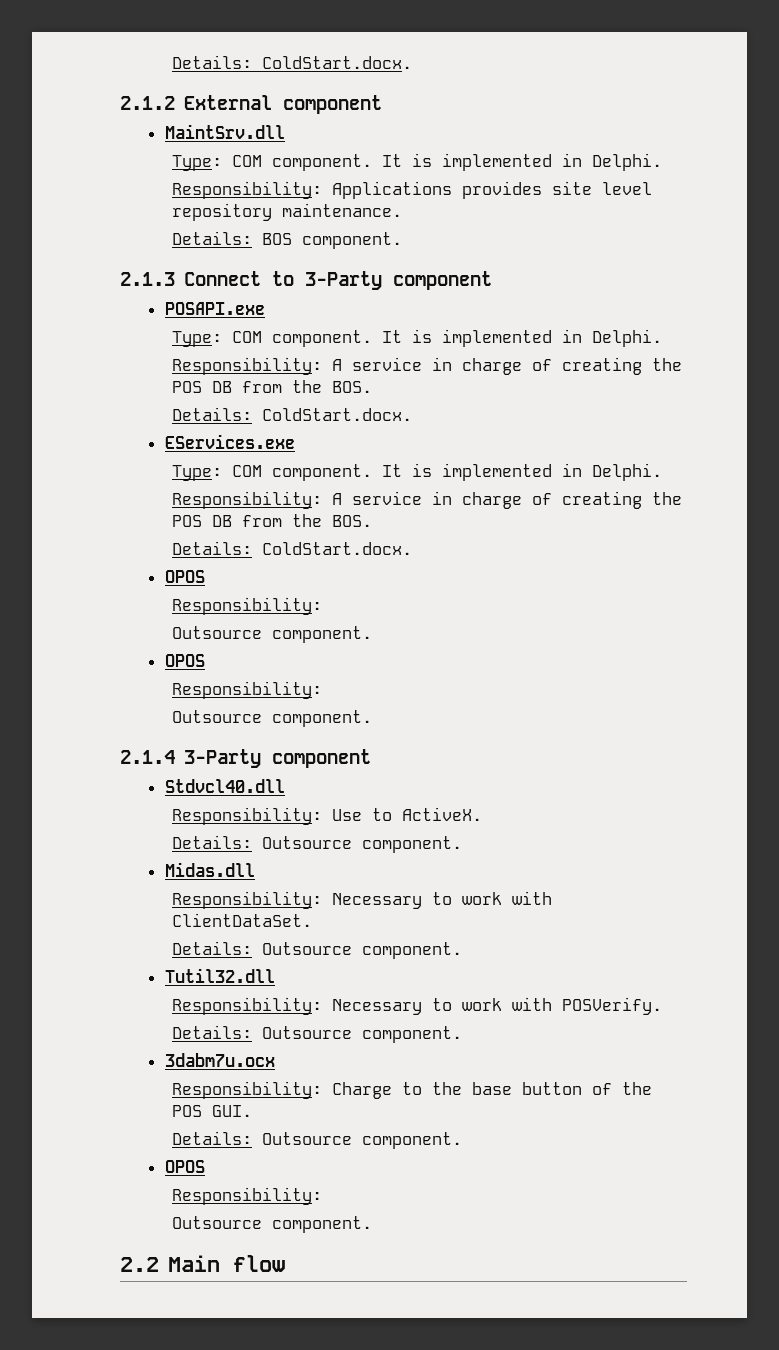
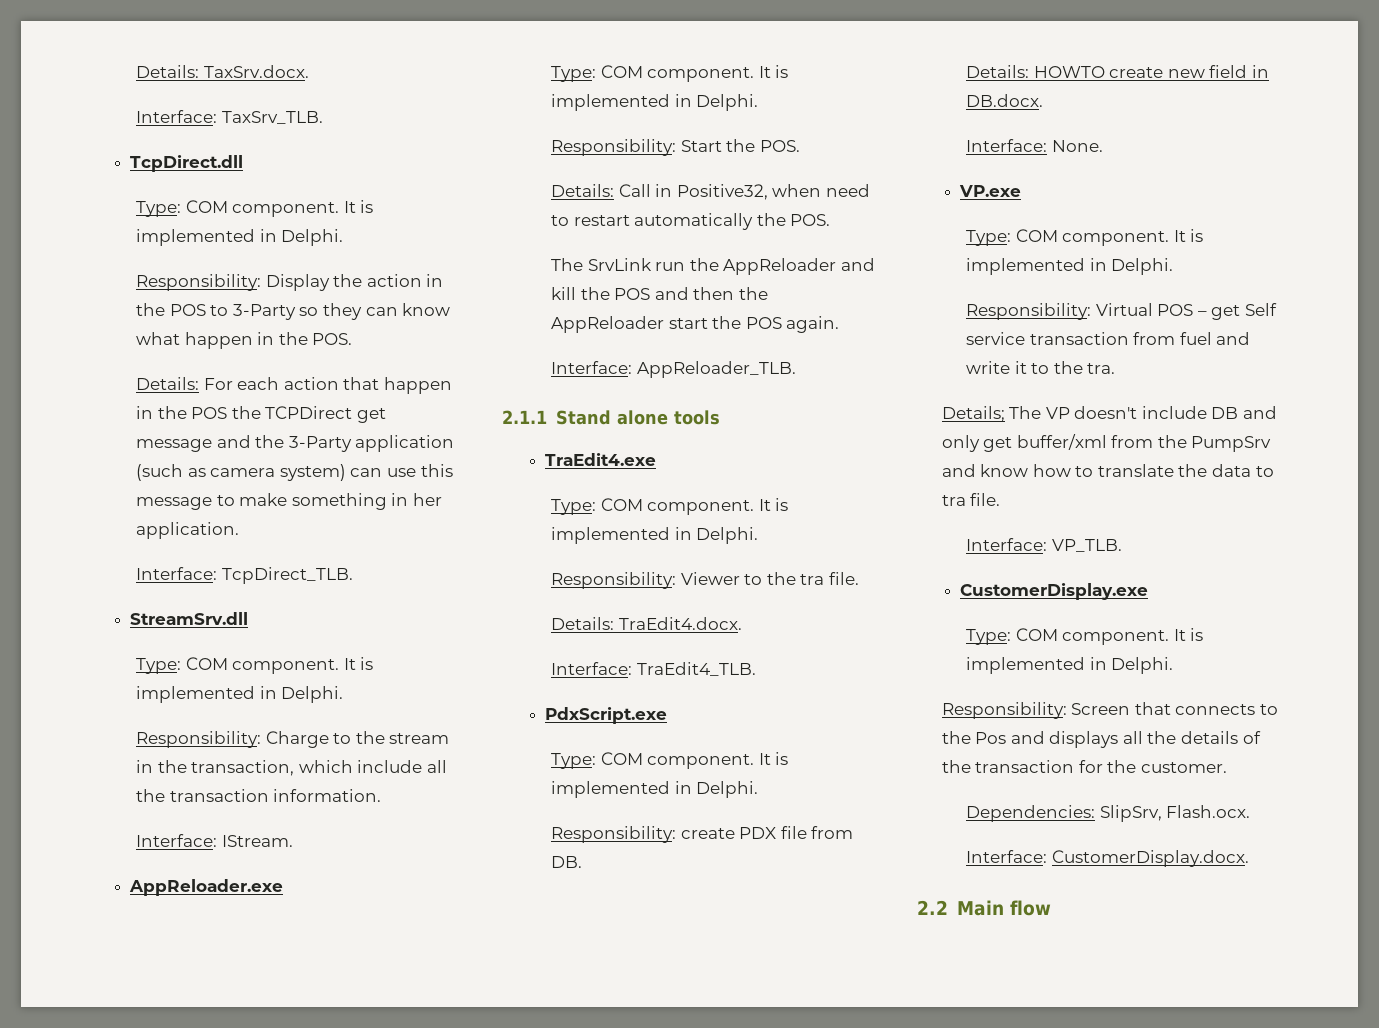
[171,55,412,69] [120,95,382,114] [164,124,285,139] [171,153,662,171] [171,181,652,199] [171,203,402,221] [171,231,402,249] [120,271,492,290] [164,302,265,315] [171,329,662,347] [171,357,682,375] [171,380,372,393] [171,407,412,421] [164,434,295,449] [171,463,662,481] [171,491,682,509] [171,514,372,527] [171,541,412,555] [164,570,205,583] [171,597,322,615] [171,626,372,643] [164,654,205,667] [171,681,322,699] [171,710,372,727] [120,749,371,768] [164,779,285,793] [171,807,482,825] [171,835,462,853] [164,862,255,877] [171,891,552,909] [171,913,312,927] [171,941,462,959] [164,968,275,983] [171,997,662,1015] [171,1025,462,1043] [164,1053,275,1067] [171,1081,652,1099] [171,1105,252,1117] [171,1131,462,1149] [164,1160,205,1173] [171,1187,322,1205] [171,1216,372,1233] Details: ColdStart.docx. // 2.1.2 External component // MaintSrv.dll // Type: COM component. It is implemented in Delphi. // Responsibility: Applications provides site level repository maintenance. // Details: BOS component. // 2.1.3 Connect to 3-Party component // POSAPI.exe // Type: COM component. It is implemented in Delphi. // Responsibility: A service in charge of creating the POS DB from the BOS. // Details: ColdStart.docx. // EServices.exe // Type: COM component. It is implemented in Delphi. // Responsibility: A service in charge of creating the POS DB from the BOS. // Details: ColdStart.docx. // OPOS // Responsibility: // Outsource component. // OPOS // Responsibility: // Outsource component. // 2.1.4 3-Party component // Stdvcl40.dll // Responsibility: Use to ActiveX. // Details: Outsource component. // Midas.dll // Responsibility: Necessary to work with ClientDataSet. // Details: Outsource component. // Tutil32.dll // Responsibility: Necessary to work with POSVerify. // Details: Outsource component. // 3dabm7u.ocx // Responsibility: Charge to the base button of the POS GUI. // Details: Outsource component. // OPOS // Responsibility: // Outsource component. -> [136,65,309,78] [136,110,323,124] [130,155,244,172] [136,200,374,217] [136,229,344,246] [136,274,444,291] [136,303,451,320] [136,332,353,349] [136,377,453,394] [136,406,387,423] [136,435,455,452] [136,464,453,481] [136,493,443,510] [136,522,240,539] [136,567,353,584] [130,612,249,625] [136,657,374,674] [136,686,344,703] [136,731,450,748] [136,760,448,776] [136,789,382,802] [136,834,293,847] [129,879,284,896] [551,65,789,82] [551,94,759,111] [551,139,800,156] [551,184,871,200] [551,213,831,230] [551,258,876,275] [551,287,769,300] [551,316,840,333] [551,361,796,378] [502,410,720,425] [545,453,657,466] [551,498,789,515] [551,527,759,544] [551,572,860,589] [551,617,742,630] [551,662,756,676] [545,707,668,724] [551,752,789,769] [551,781,759,798] [551,826,854,843] [551,856,583,868] [966,65,1270,78] [966,94,1044,107] [966,139,1103,152] [959,185,1022,197] [966,229,1204,246] [966,258,1174,275] [966,303,1278,320] [966,332,1251,345] [966,361,1116,374] [941,406,1278,422] [941,434,1272,452] [941,464,1274,477] [941,493,1001,506] [966,538,1122,552] [960,583,1149,600] [966,628,1204,645] [966,657,1174,674] [941,702,1278,719] [941,731,1261,748] [941,760,1227,773] [966,805,1251,822] [966,850,1249,867] Details: TaxSrv.docx. // Interface: TaxSrv_TLB. // TcpDirect.dll // Type: COM component. It is implemented in Delphi. // Responsibility: Display the action in the POS to 3-Party so they can know what happen in the POS. // Details: For each action that happen in the POS the TCPDirect get message and the 3-Party application (such as camera system) can use this message to make something in her application. // Interface: TcpDirect_TLB. // StreamSrv.dll // Type: COM component. It is implemented in Delphi. // Responsibility: Charge to the stream in the transaction, which include all the transaction information. // Interface: IStream. // AppReloader.exe // Type: COM component. It is implemented in Delphi. // Responsibility: Start the POS. // Details: Call in Positive32, when need to restart automatically the POS. // The SrvLink run the AppReloader and kill the POS and then the AppReloader start the POS again. // Interface: AppReloader_TLB. // 2.1.1 Stand alone tools // TraEdit4.exe // Type: COM component. It is implemented in Delphi. // Responsibility: Viewer to the tra file. // Details: TraEdit4.docx. // Interface: TraEdit4_TLB. // PdxScript.exe // Type: COM component. It is implemented in Delphi. // Responsibility: create PDX file from DB. // Details: HOWTO create new field in DB.docx. // Interface: None. // VP.exe // Type: COM component. It is implemented in Delphi. // Responsibility: Virtual POS – get Self service transaction from fuel and write it to the tra. // Details; The VP doesn't include DB and only get buffer/xml from the PumpSrv and know how to translate the data to tra file. // Interface: VP_TLB. // CustomerDisplay.exe // Type: COM component. It is implemented in Delphi. // Responsibility: Screen that connects to the Pos and displays all the details of the transaction for the customer. // Dependencies: SlipSrv, Flash.ocx. // Interface: CustomerDisplay.docx.

